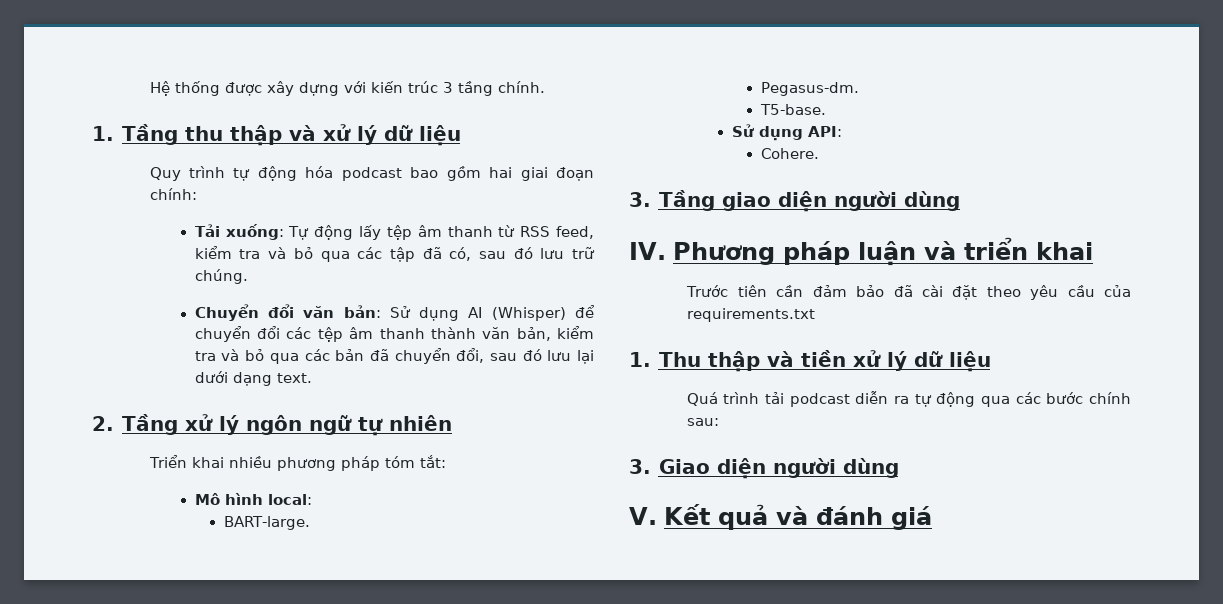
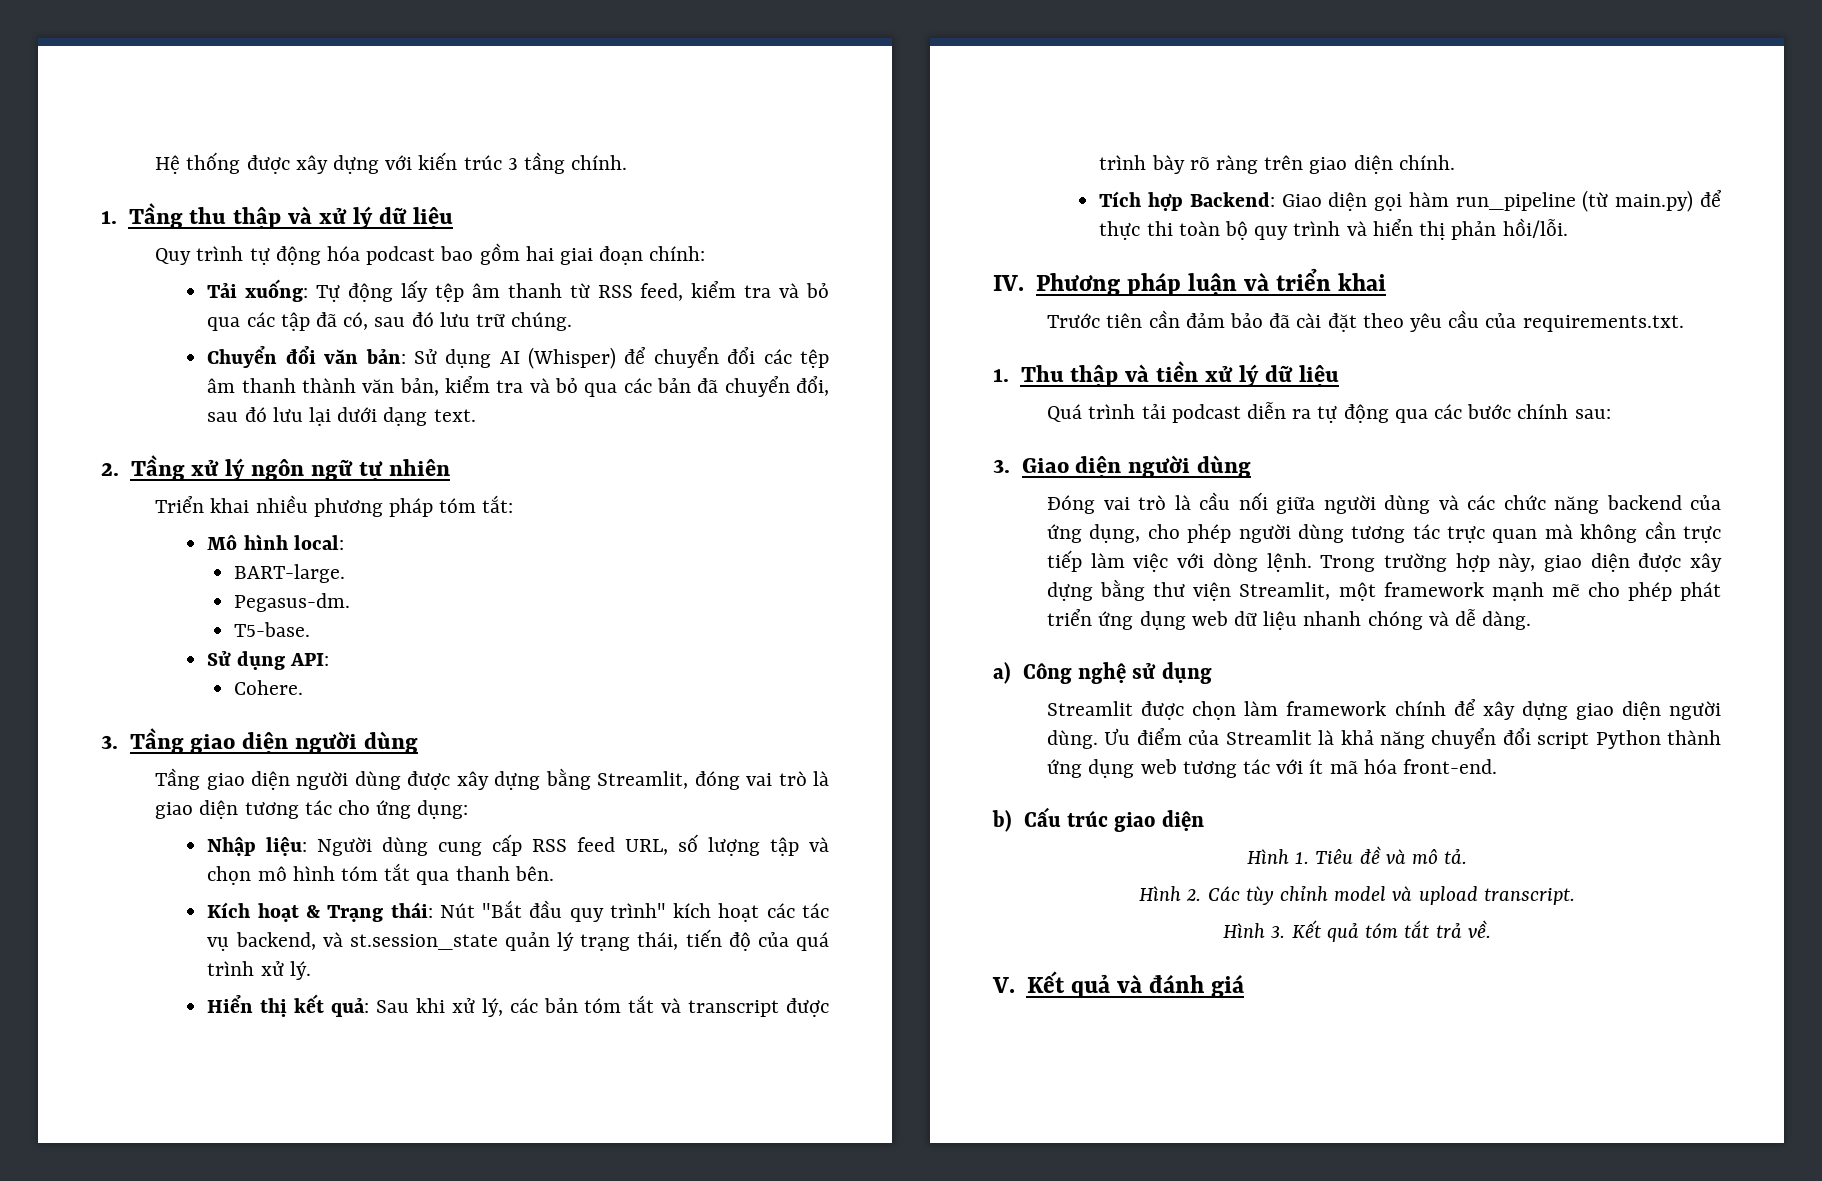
(960, 201) none -> [155,768,830,790] [155,800,469,819] [207,834,830,856] [207,863,554,885] [207,900,830,922] [207,929,830,951] [207,961,311,980] [207,994,829,1017] [1099,155,1455,174] [1099,190,1722,212] [1099,218,1568,240] // Tầng giao diện người dùng được xây dựng bằng Streamlit, đóng vai trò là giao diện tương tác cho ứng dụng: // Nhập liệu: Người dùng cung cấp RSS feed URL, số lượng tập và chọn mô hình tóm tắt qua thanh bên. // Kích hoạt & Trạng thái: Nút "Bắt đầu quy trình" kích hoạt các tác vụ backend, và st.session_state quản lý trạng thái, tiến độ của quá trình xử lý. // Hiển thị kết quả: Sau khi xử lý, các bản tóm tắt và transcript được trình bày rõ ràng trên giao diện chính. // Tích hợp Backend: Giao diện gọi hàm run_pipeline (từ main.py) để thực thi toàn bộ quy trình và hiển thị phản hồi/lỗi.
[686,308,815,322] requirements.txt -> [1522,315,1684,332] requirements.txt.
(899, 468) none -> [1047,492,1721,514] [1047,521,1722,543] [1047,550,1722,572] [1047,579,1722,601] [1047,609,1532,630] [993,662,1212,684] [1047,699,1722,720] [1047,728,1722,749] [1047,759,1497,778] [992,807,1204,832] [1246,846,1468,864] [1139,886,1575,905] [1223,920,1491,942] // Đóng vai trò là cầu nối giữa người dùng và các chức năng backend của ứng dụng, cho phép người dùng tương tác trực quan mà không cần trực tiếp làm việc với dòng lệnh. Trong trường hợp này, giao diện được xây dựng bằng thư viện Streamlit, một framework mạnh mẽ cho phép phát triển ứng dụng web dữ liệu nhanh chóng và dễ dàng. // a) Công nghệ sử dụng // Streamlit được chọn làm framework chính để xây dựng giao diện người dùng. Ưu điểm của Streamlit là khả năng chuyển đổi script Python thành ứng dụng web tương tác với ít mã hóa front-end. // b) Cấu trúc giao diện // Hình 1. Tiêu đề và mô tả. // Hình 2. Các tùy chỉnh model và upload transcript. // Hình 3. Kết quả tóm tắt trả về.

